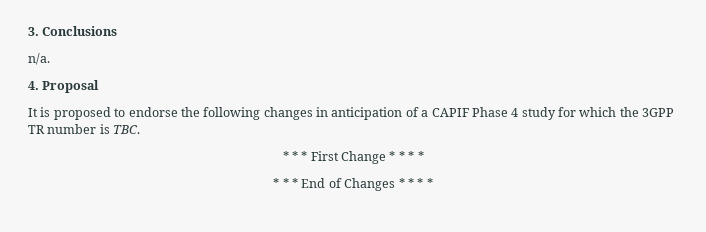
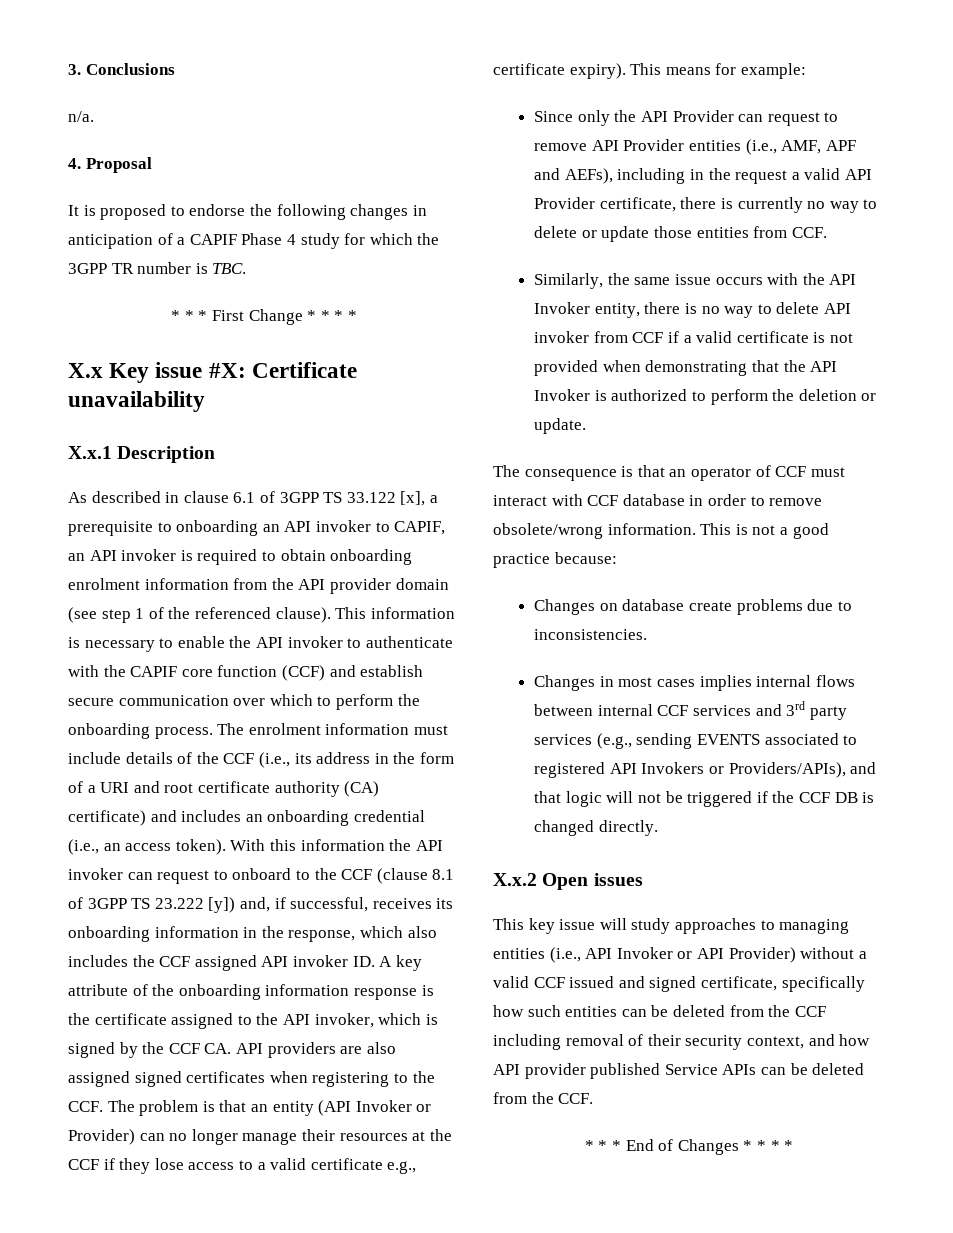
(424, 156) none -> [68,362,357,383] [68,391,205,412] [68,446,216,463] [68,491,438,506] [68,520,446,536] [68,549,413,565] [68,578,449,594] [68,607,455,623] [68,636,453,652] [68,665,424,681] [68,694,420,710] [68,723,448,739] [68,752,454,768] [68,781,380,797] [68,810,425,826] [68,839,443,855] [68,868,455,884] [68,897,454,913] [68,926,437,942] [68,955,422,971] [68,984,434,1000] [68,1013,438,1029] [68,1042,396,1058] [68,1071,435,1087] [68,1100,432,1116] [68,1129,452,1145] [68,1158,417,1174] [493,63,806,79] [534,110,839,126] [534,139,856,155] [534,168,872,184] [534,197,878,213] [534,226,827,242] [534,273,857,289] [534,302,851,318] [534,331,853,343] [534,360,838,376] [534,389,877,405] [534,418,587,434] [493,465,845,481] [493,494,823,506] [493,523,829,539] [493,552,617,568] [534,599,852,615] [534,629,648,640] [534,675,855,691] [534,701,847,720] [534,733,858,749] [534,762,877,778] [534,791,875,807] [534,820,658,836] [493,873,643,890] [493,918,850,934] [493,947,867,963] [493,976,865,992] [493,1005,826,1017] [493,1034,871,1050] [493,1063,865,1079] [493,1092,594,1104] // X.x Key issue #X: Certificate unavailability // X.x.1 Description // As described in clause 6.1 of 3GPP TS 33.122 [x], a prerequisite to onboarding an API invoker to CAPIF, an API invoker is required to obtain onboarding enrolment information from the API provider domain (see step 1 of the referenced clause). This information is necessary to enable the API invoker to authenticate with the CAPIF core function (CCF) and establish secure communication over which to perform the onboarding process. The enrolment information must include details of the CCF (i.e., its address in the form of a URI and root certificate authority (CA) certificate) and includes an onboarding credential (i.e., an access token). With this information the API invoker can request to onboard to the CCF (clause 8.1 of 3GPP TS 23.222 [y]) and, if successful, receives its onboarding information in the response, which also includes the CCF assigned API invoker ID. A key attribute of the onboarding information response is the certificate assigned to the API invoker, which is signed by the CCF CA. API providers are also assigned signed certificates when registering to the CCF. The problem is that an entity (API Invoker or Provider) can no longer manage their resources at the CCF if they lose access to a valid certificate e.g., certificate expiry). This means for example: // Since only the API Provider can request to remove API Provider entities (i.e., AMF, APF and AEFs), including in the request a valid API Provider certificate, there is currently no way to delete or update those entities from CCF. // Similarly, the same issue occurs with the API Invoker entity, there is no way to delete API invoker from CCF if a valid certificate is not provided when demonstrating that the API Invoker is authorized to perform the deletion or update. // The consequence is that an operator of CCF must interact with CCF database in order to remove obsolete/wrong information. This is not a good practice because: // Changes on database create problems due to inconsistencies. // Changes in most cases implies internal flows between internal CCF services and 3rd party services (e.g., sending EVENTS associated to registered API Invokers or Providers/APIs), and that logic will not be triggered if the CCF DB is changed directly. // X.x.2 Open issues // This key issue will study approaches to managing entities (i.e., API Invoker or API Provider) without a valid CCF issued and signed certificate, specifically how such entities can be deleted from the CCF including removal of their security context, and how API provider published Service APIs can be deleted from the CCF.

